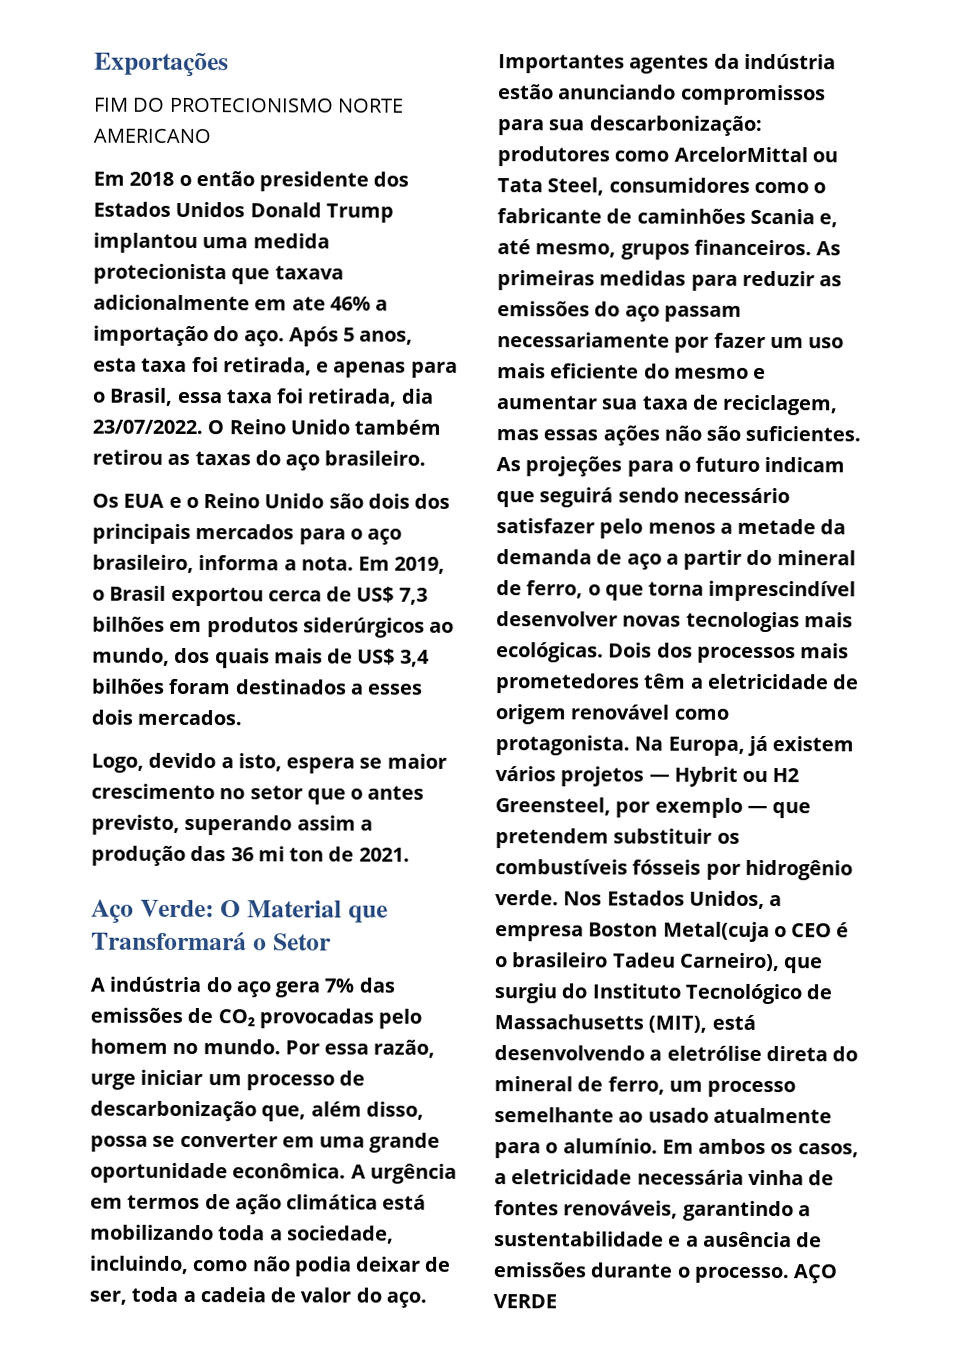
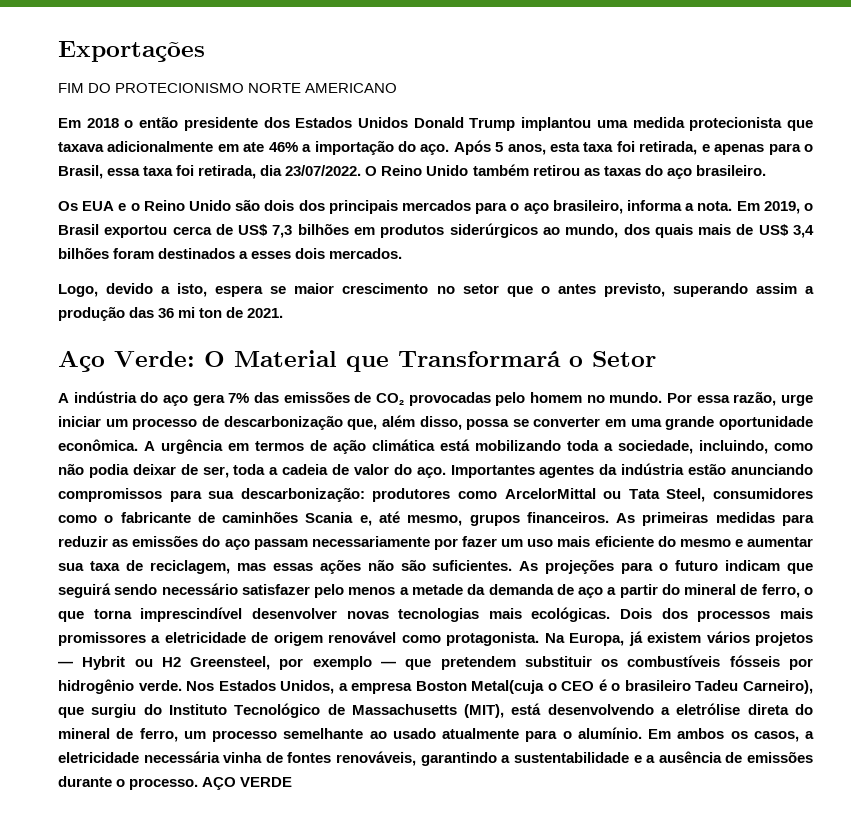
[495,673,687,694] prometedores têm -> [58,632,146,646] promissores

